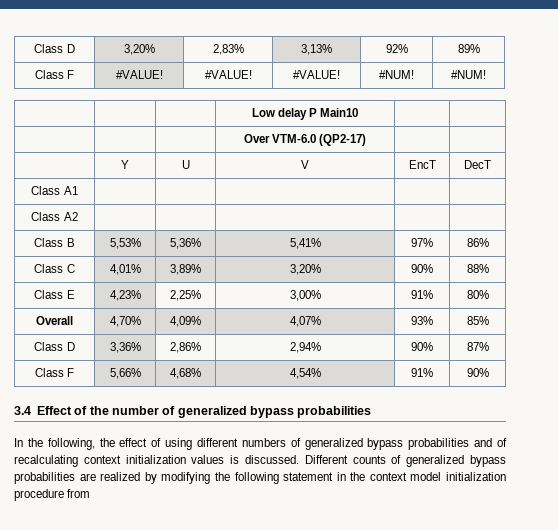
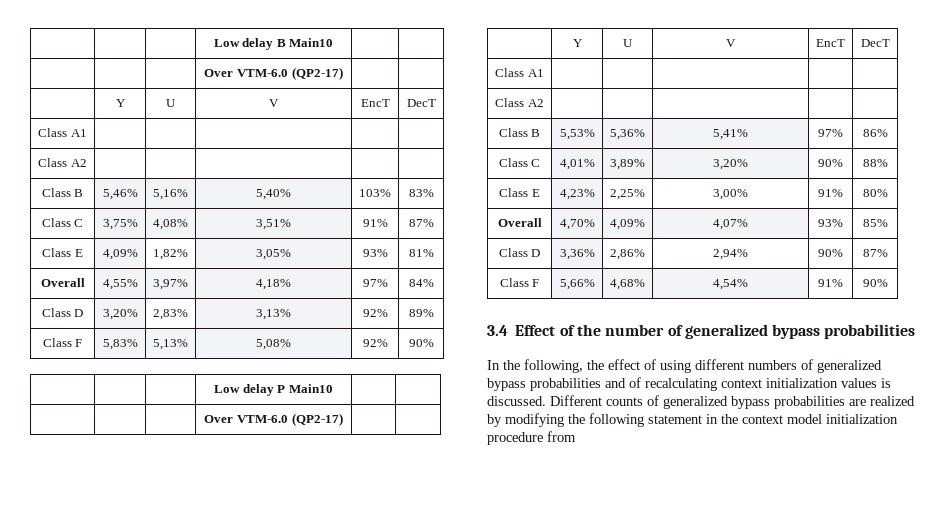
(34, 48) none -> [213,38,334,50] [204,67,343,80] [115,99,126,107] [165,99,176,107] [269,99,279,107] [360,99,390,107] [406,99,436,107] [38,128,87,137] [38,158,87,167] [41,188,84,197] [102,189,138,200] [153,189,188,200] [255,189,291,200] [359,189,391,197] [408,189,434,197] [41,218,84,227] [102,219,138,230] [153,219,188,230] [255,219,291,230] [362,219,388,227] [408,219,434,227] [42,248,83,257] [102,249,138,260] [153,249,188,260] [255,249,291,260] [362,249,388,257] [408,249,434,257] [40,278,85,287] [102,279,138,290] [153,279,188,290] [255,279,291,290] [362,279,388,287] [408,279,434,287] | | | Low delay B Main10 | | // | | | Over VTM-6.0 (QP2-17) | | // | Y | U | V | EncT | DecT // Class A1 | | | | | // Class A2 | | | | | // Class B | 5,46% | 5,16% | 5,40% | 103% | 83% // Class C | 3,75% | 4,08% | 3,51% | 91% | 87% // Class E | 4,09% | 1,82% | 3,05% | 93% | 81% // Overall | 4,55% | 3,97% | 4,18% | 97% | 84% //
[115,70,163,79] [204,70,252,79] [293,70,340,79] [379,70,414,79] [451,70,486,79] #VALUE! | #VALUE! | #VALUE! | #NUM! | #NUM! -> [102,339,138,350] [153,339,188,350] [255,339,291,350] [362,339,388,347] [408,339,434,347] 5,83% | 5,13% | 5,08% | 92% | 90%

